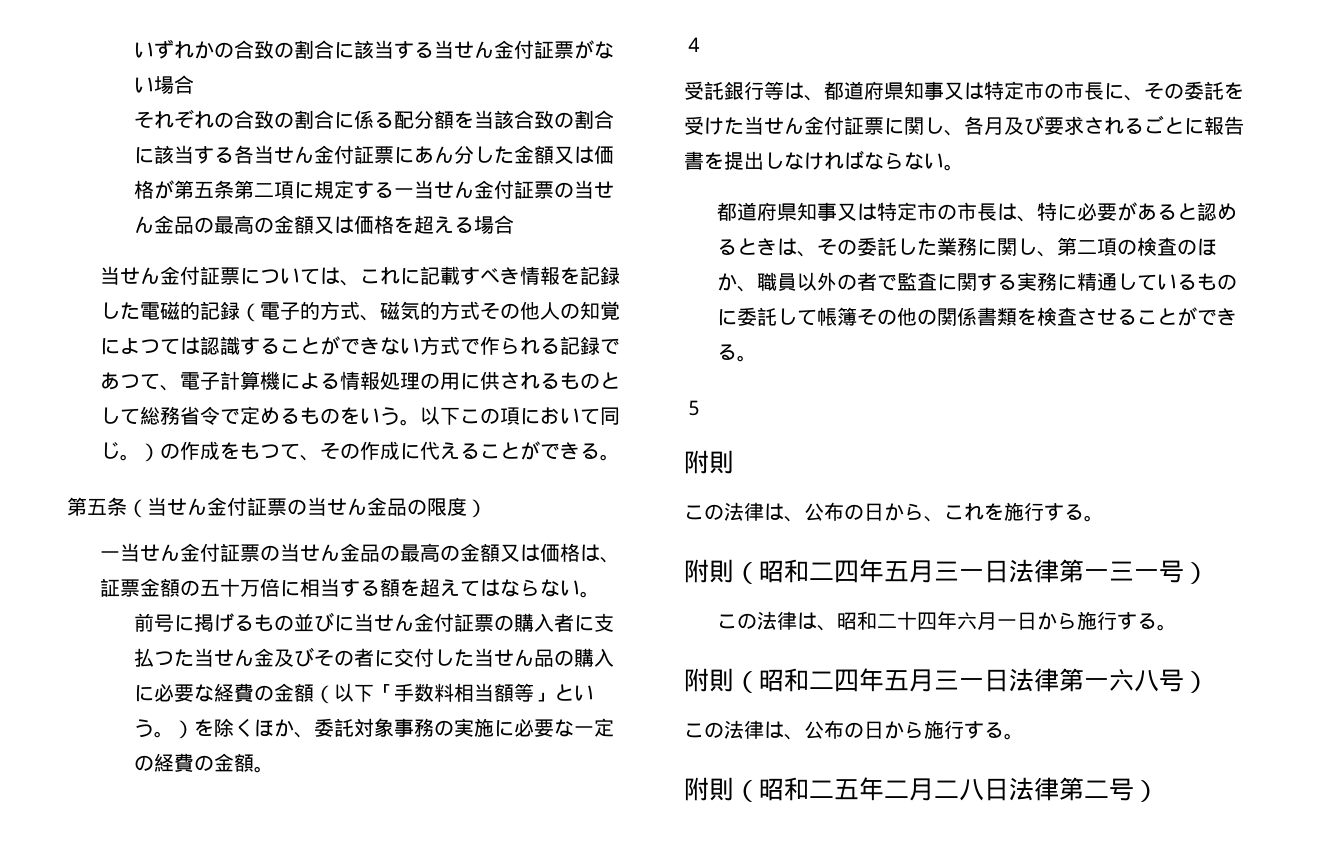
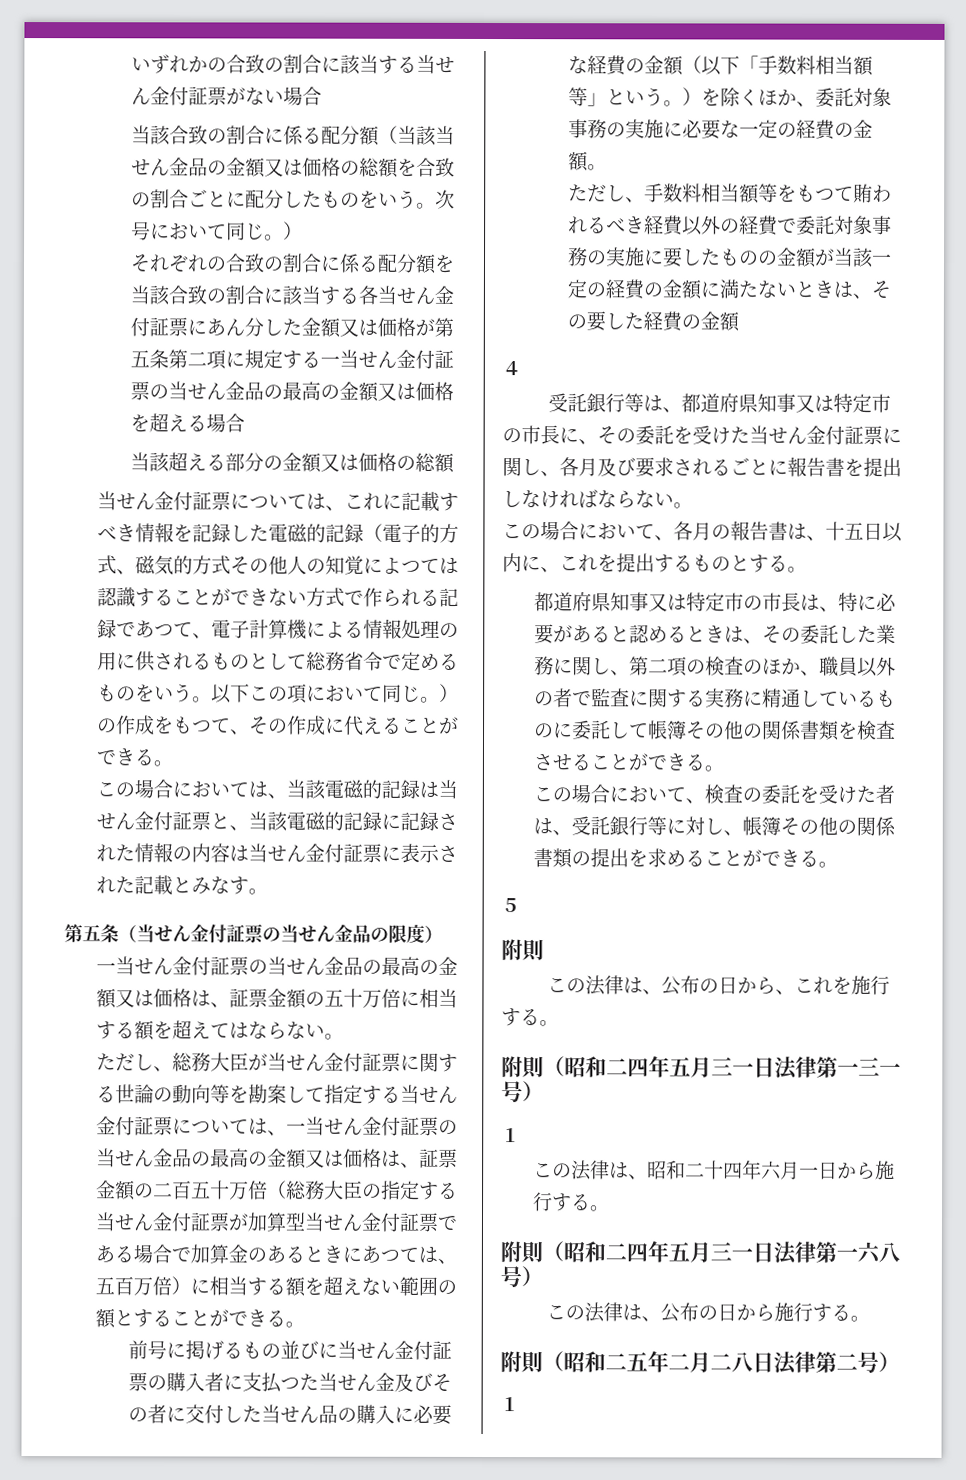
(194, 84) none -> [130,125,455,146] [130,157,455,178] [130,189,455,209] [130,221,303,241] // 当該合致の割合に係る配分額（当該当せん金品の金額又は価格の総額を合致の割合ごとに配分したものをいう。次号において同じ。）
(514, 224) none -> [129,452,455,473] // 当該超える部分の金額又は価格の総額
(621, 457) none -> [96,779,459,800] [96,811,459,832] [96,842,459,863] [96,875,269,896] // この場合においては、当該電磁的記録は当せん金付証票と、当該電磁的記録に記録された情報の内容は当せん金付証票に表示された記載とみなす。
(601, 594) none -> [96,1052,459,1072] [96,1084,459,1104] [96,1116,459,1136] [96,1148,459,1169] [96,1180,459,1201] [95,1212,459,1232] [95,1244,458,1264] [95,1276,458,1297] [95,1308,306,1329] // ただし、総務大臣が当せん金付証票に関する世論の動向等を勘案して指定する当せん金付証票については、一当せん金付証票の当せん金品の最高の金額又は価格は、証票金額の二百五十万倍（総務大臣の指定する当せん金付証票が加算型当せん金付証票である場合で加算金のあるときにあつては、五百万倍）に相当する額を超えない範囲の額とすることができる。
(274, 769) none -> [567,183,892,204] [567,215,892,236] [566,247,892,268] [566,279,891,300] [566,311,740,332] // ただし、手数料相当額等をもつて賄われるべき経費以外の経費で委託対象事務の実施に要したものの金額が当該一定の経費の金額に満たないときは、その要した経費の金額
(964, 167) none -> [502,520,903,542] [502,553,807,573] // この場合において、各月の報告書は、十五日以内に、これを提出するものとする。
(758, 358) none -> [533,784,896,805] [533,816,897,836] [533,848,839,869] // この場合において、検査の委託を受けた者は、受託銀行等に対し、帳簿その他の関係書類の提出を求めることができる。
(1209, 573) none -> [501,1128,520,1143] // １
(1159, 791) none -> [500,1397,519,1412] // １

